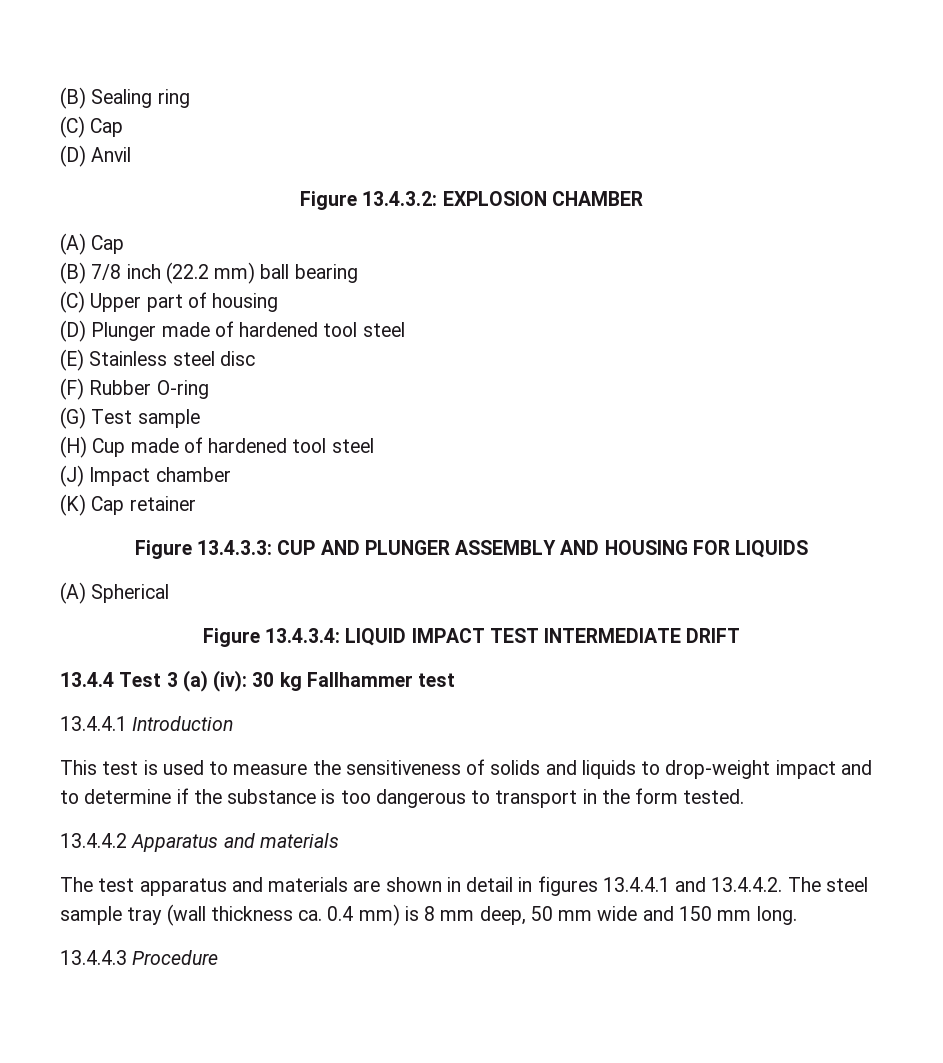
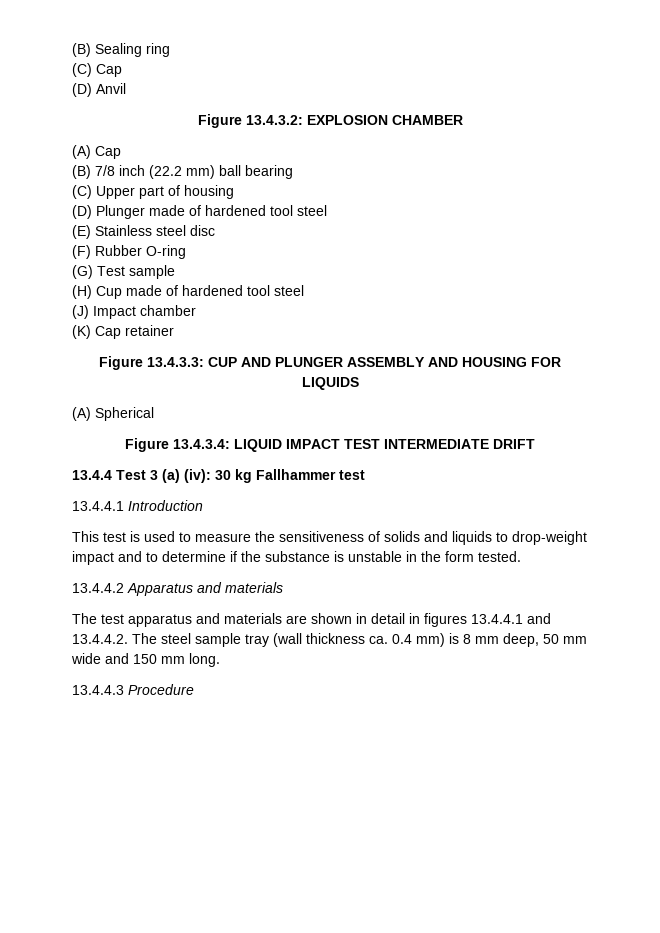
[340,789,578,808] too dangerous to transport -> [348,551,402,562] unstable

